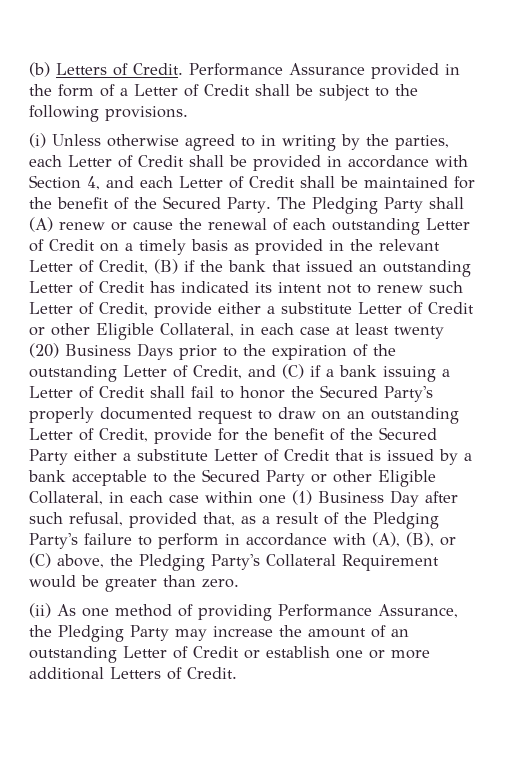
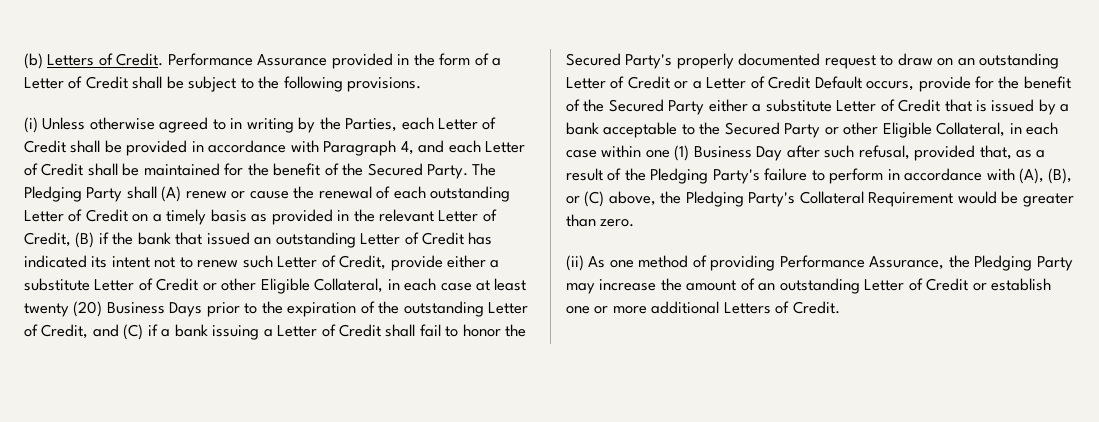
[395,135,449,150] parties, -> [345,118,398,132] Parties,
[29,175,81,189] Section -> [323,140,397,156] Paragraph
[99,428,148,442] Credit, -> [627,76,915,91] Credit or a Letter of Credit Default occurs,

